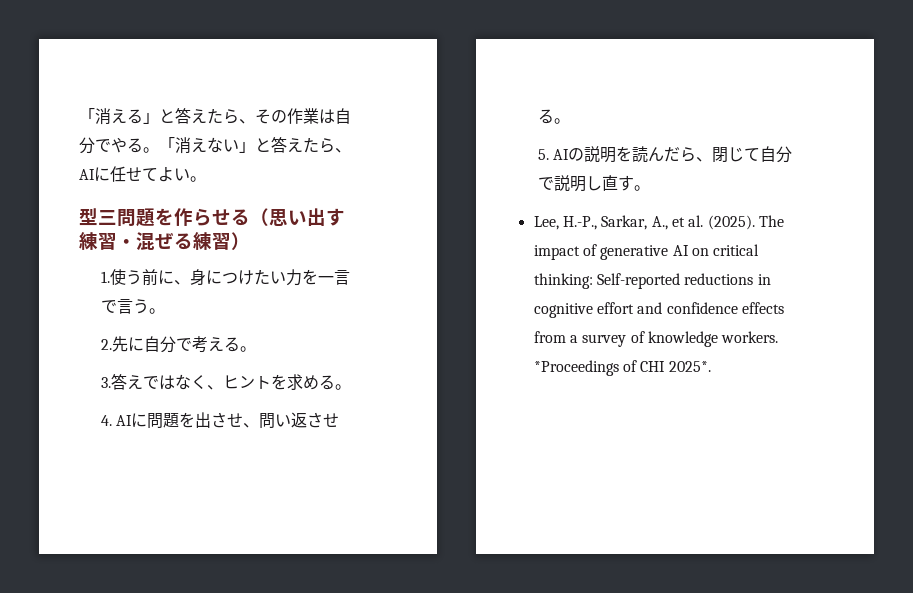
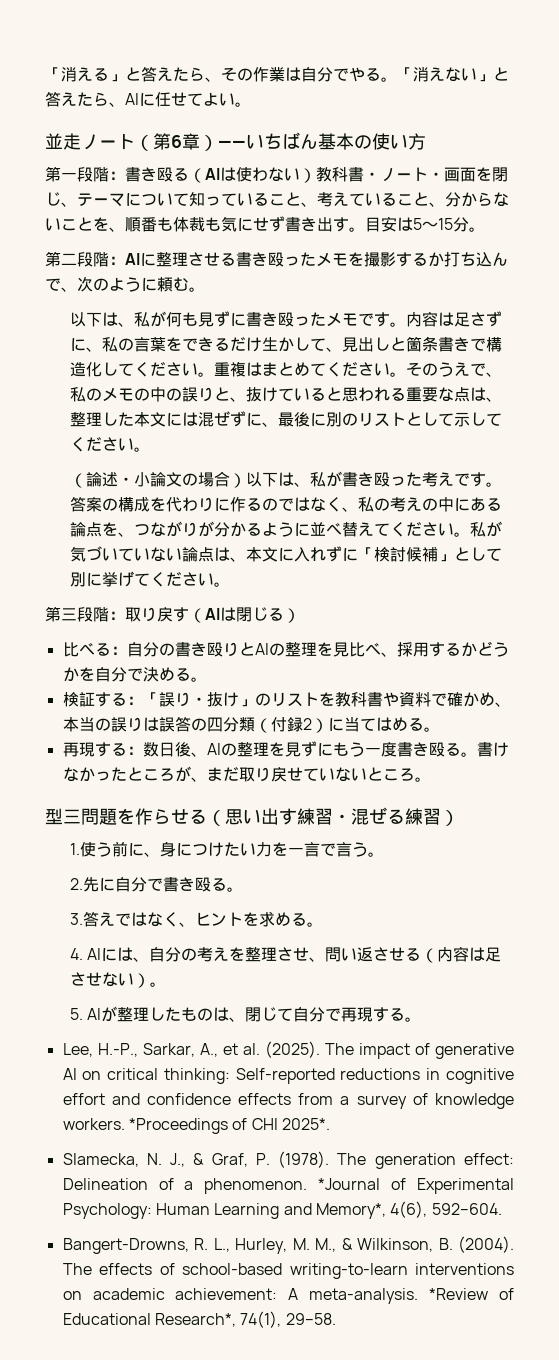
(206, 179) none -> [45,132,426,151] [45,166,508,183] [45,192,509,207] [45,216,485,232] [45,251,508,267] [45,276,205,292] [70,311,503,327] [70,336,503,352] [70,362,503,377] [70,387,503,402] [70,411,503,427] [70,437,151,452] [70,471,503,488] [70,496,503,512] [70,521,503,537] [70,546,503,562] [70,571,231,587] [45,606,300,623] [62,641,509,657] [62,667,207,682] [62,691,511,707] [62,716,440,733] [62,741,509,757] [62,766,431,782] // 並走ノート（第6章）——いちばん基本の使い方 // 第一段階：書き殴る（AIは使わない）教科書・ノート・画面を閉じ、テーマについて知っていること、考えていること、分からないことを、順番も体裁も気にせず書き出す。目安は5〜15分。 // 第二段階：AIに整理させる書き殴ったメモを撮影するか打ち込んで、次のように頼む。 // 以下は、私が何も見ずに書き殴ったメモです。内容は足さずに、私の言葉をできるだけ生かして、見出しと箇条書きで構造化してください。重複はまとめてください。そのうえで、私のメモの中の誤りと、抜けていると思われる重要な点は、整理した本文には混ぜずに、最後に別のリストとして示してください。 // （論述・小論文の場合）以下は、私が書き殴った考えです。答案の構成を代わりに作るのではなく、私の考えの中にある論点を、つながりが分かるように並べ替えてください。私が気づいていない論点は、本文に入れずに「検討候補」として別に挙げてください。 // 第三段階：取り戻す（AIは閉じる） // 比べる：自分の書き殴りとAIの整理を見比べ、採用するかどうかを自分で決める。 // 検証する：「誤り・抜け」のリストを教科書や資料で確かめ、本当の誤りは誤答の四分類（付録2）に当てはめる。 // 再現する：数日後、AIの整理を見ずにもう一度書き殴る。書けなかったところが、まだ取り戻せていないところ。
[191,336,224,353] 考え -> [163,877,212,892] 書き殴
[146,412,211,429] 問題を出 -> [117,947,278,962] は、自分の考えを整理
(554, 116) none -> [421,946,502,963] [70,972,151,988] （内容は足させない）
[567,146,696,163] の説明を読んだら -> [101,1006,230,1022] が整理したものは
[553,175,634,192] 説明し直す -> [341,1007,406,1022] 再現する
(711, 366) none -> [62,1151,514,1169] [62,1178,514,1194] [62,1201,502,1219] [62,1236,514,1254] [62,1263,514,1279] [62,1288,514,1304] [62,1311,336,1328] // Slamecka, N. J., & Graf, P. (1978). The generation effect: Delineation of a phenomenon. *Journal of Experimental Psychology: Human Learning and Memory*, 4(6), 592–604. // Bangert-Drowns, R. L., Hurley, M. M., & Wilkinson, B. (2004). The effects of school-based writing-to-learn interventions on academic achievement: A meta-analysis. *Review of Educational Research*, 74(1), 29–58.

